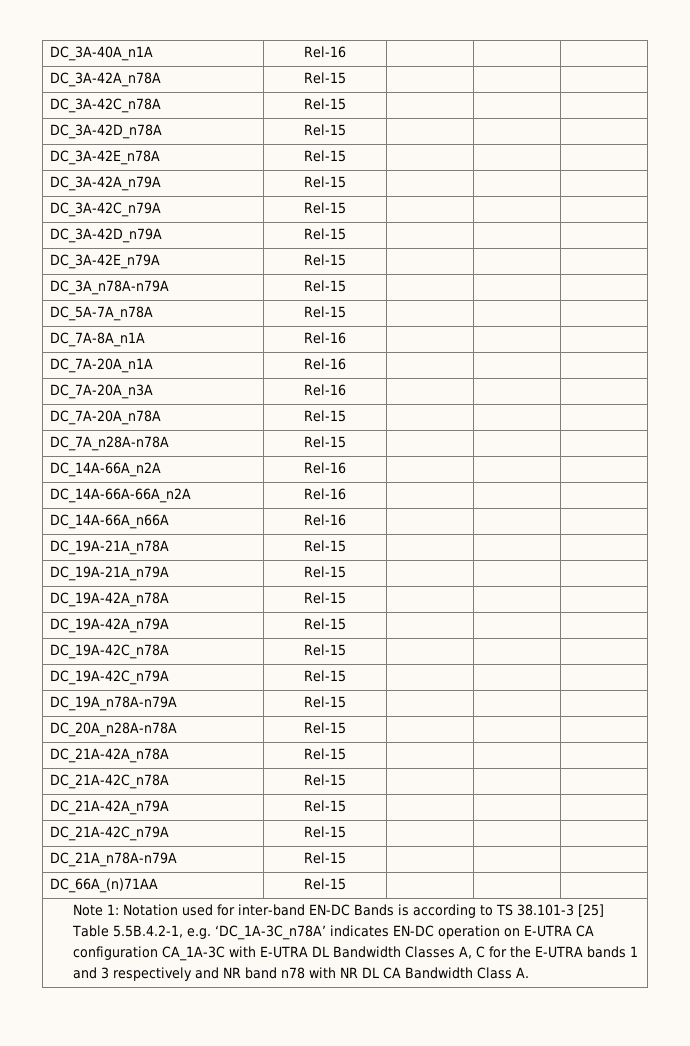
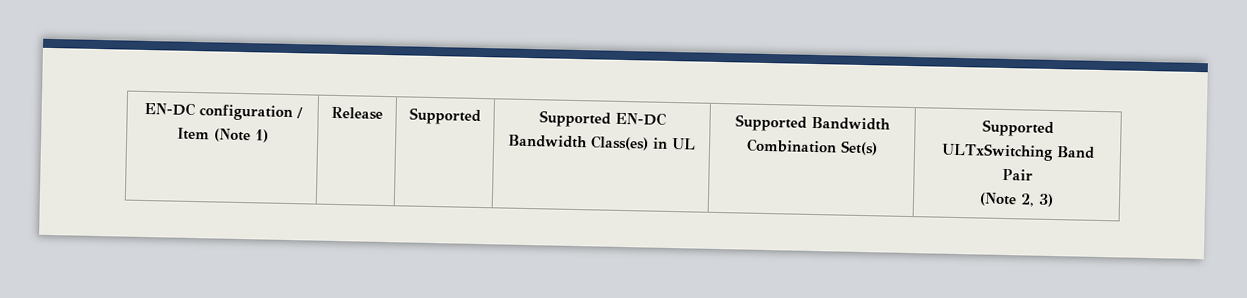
[50,46,154,61] [304,46,346,58] [50,72,162,87] [304,72,346,84] [50,98,162,113] [304,98,346,110] [50,124,163,139] [304,124,346,136] [50,150,161,165] [304,150,346,162] [50,176,162,191] [304,176,346,188] [50,202,162,217] [304,202,346,214] [50,228,163,243] [304,228,346,240] [50,254,161,269] [304,254,346,266] [50,280,170,295] [304,280,346,292] [50,306,154,321] [304,306,346,318] [50,332,146,347] [304,332,346,344] [50,358,154,373] [304,358,346,370] [50,384,154,399] [304,384,346,396] [50,410,162,425] [304,410,346,422] [50,436,170,451] [304,436,346,448] [50,462,162,477] [304,462,346,474] [50,488,192,503] [304,488,346,500] [50,514,170,529] [304,514,346,526] [50,540,170,555] [304,540,346,552] [50,566,170,581] [304,566,346,578] [50,592,170,607] [304,592,346,604] [50,618,170,633] [304,618,346,630] [50,644,170,659] [304,644,346,656] [50,670,170,685] [304,670,346,682] [50,696,178,711] [304,696,346,708] [50,722,178,737] [304,722,346,734] [50,748,170,763] [304,748,346,760] [50,774,170,789] [304,774,346,786] [50,800,170,815] [304,800,346,812] [50,826,170,841] [304,826,346,838] [50,852,178,867] [304,852,346,864] [50,878,159,893] [304,878,346,890] [72,904,604,918] [71,925,594,940] [72,946,638,961] [72,967,529,981] DC_3A-40A_n1A | Rel-16 | | | // DC_3A-42A_n78A | Rel-15 | | | // DC_3A-42C_n78A | Rel-15 | | | // DC_3A-42D_n78A | Rel-15 | | | // DC_3A-42E_n78A | Rel-15 | | | // DC_3A-42A_n79A | Rel-15 | | | // DC_3A-42C_n79A | Rel-15 | | | // DC_3A-42D_n79A | Rel-15 | | | // DC_3A-42E_n79A | Rel-15 | | | // DC_3A_n78A-n79A | Rel-15 | | | // DC_5A-7A_n78A | Rel-15 | | | // DC_7A-8A_n1A | Rel-16 | | | // DC_7A-20A_n1A | Rel-16 | | | // DC_7A-20A_n3A | Rel-16 | | | // DC_7A-20A_n78A | Rel-15 | | | // DC_7A_n28A-n78A | Rel-15 | | | // DC_14A-66A_n2A | Rel-16 | | | // DC_14A-66A-66A_n2A | Rel-16 | | | // DC_14A-66A_n66A | Rel-16 | | | // DC_19A-21A_n78A | Rel-15 | | | // DC_19A-21A_n79A | Rel-15 | | | // DC_19A-42A_n78A | Rel-15 | | | // DC_19A-42A_n79A | Rel-15 | | | // DC_19A-42C_n78A | Rel-15 | | | // DC_19A-42C_n79A | Rel-15 | | | // DC_19A_n78A-n79A | Rel-15 | | | // DC_20A_n28A-n78A | Rel-15 | | | // DC_21A-42A_n78A | Rel-15 | | | // DC_21A-42C_n78A | Rel-15 | | | // DC_21A-42A_n79A | Rel-15 | | | // DC_21A-42C_n79A | Rel-15 | | | // DC_21A_n78A-n79A | Rel-15 | | | // DC_66A_(n)71AA | Rel-15 | | | // Note 1: Notation used for inter-band EN-DC Bands is according to TS 38.101-3 [25] Table 5.5B.4.2-1, e.g. ‘DC_1A-3C_n78A’ indicates EN-DC operation on E-UTRA CA configuration CA_1A-3C with E-UTRA DL Bandwidth Classes A, C for the E-UTRA bands 1 and 3 respectively and NR band n78 with NR DL CA Bandwidth Class A. -> [143,101,303,122] [176,127,269,143] [331,106,383,120] [409,107,481,125] [538,110,667,128] [508,134,696,151] [735,114,891,132] [746,138,878,156] [982,119,1054,137] [940,142,1095,161] [1001,168,1033,181] [979,192,1054,208] EN-DC configuration / Item (Note 1) | Release | Supported | Supported EN-DC Bandwidth Class(es) in UL | Supported Bandwidth Combination Set(s) | Supported ULTxSwitching Band Pair // (Note 2, 3)

